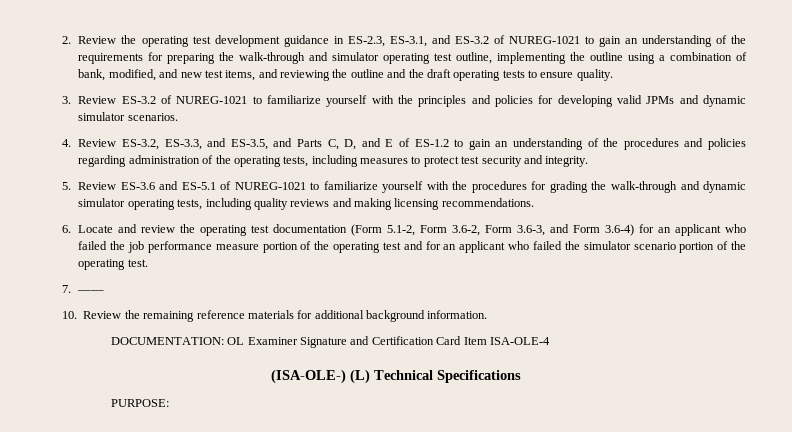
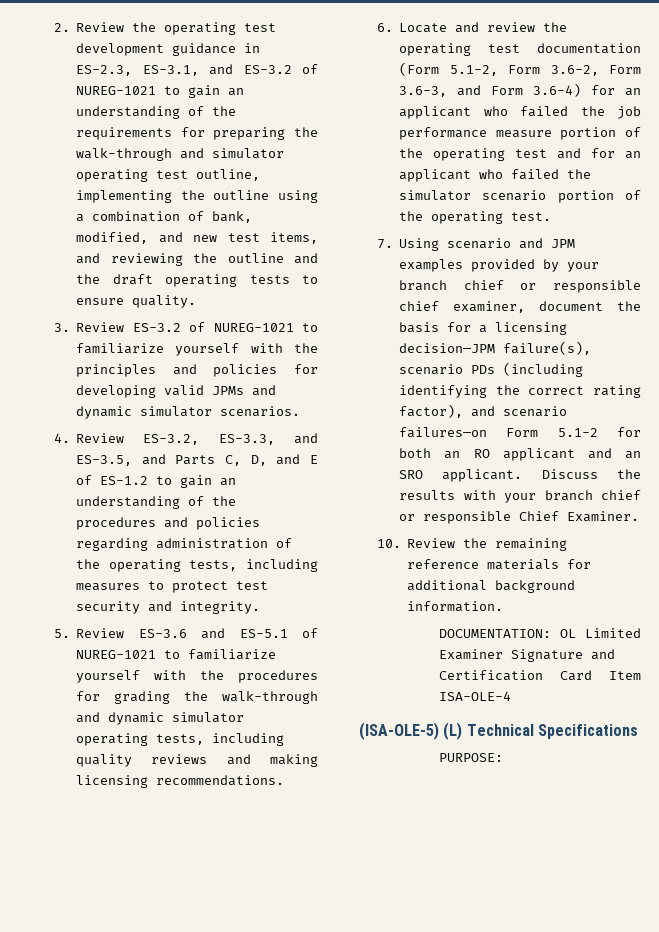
[77,290,105,293] —— -> [399,238,576,251] [399,259,600,272] [399,280,641,293] [399,301,641,313] [399,322,568,335] [399,341,592,355] [399,362,584,377] [399,385,641,398] [399,404,568,418] [399,427,641,438] [399,448,641,461] [399,469,641,482] [399,490,641,503] [399,511,640,524] Using scenario and JPM examples provided by your branch chief or responsible chief examiner, document the basis for a licensing decision—JPM failure(s), scenario PDs (including identifying the correct rating factor), and scenario failures—on Form 5.1-2 for both an RO applicant and an SRO applicant. Discuss the results with your branch chief or responsible Chief Examiner.
(245, 341) none -> [585,628,641,638] Limited
[271,369,346,384] (ISA-OLE-) -> [359,722,440,740] (ISA-OLE-5)

